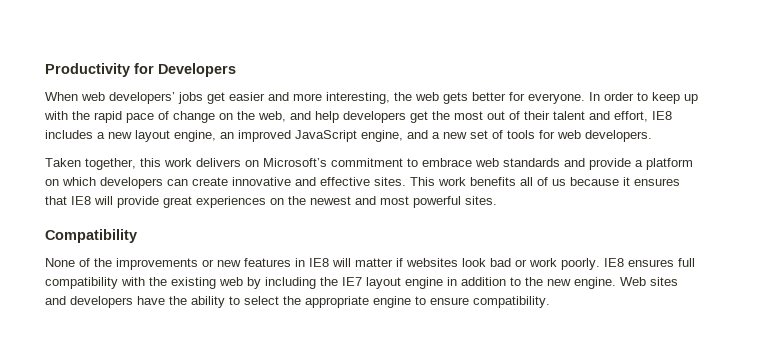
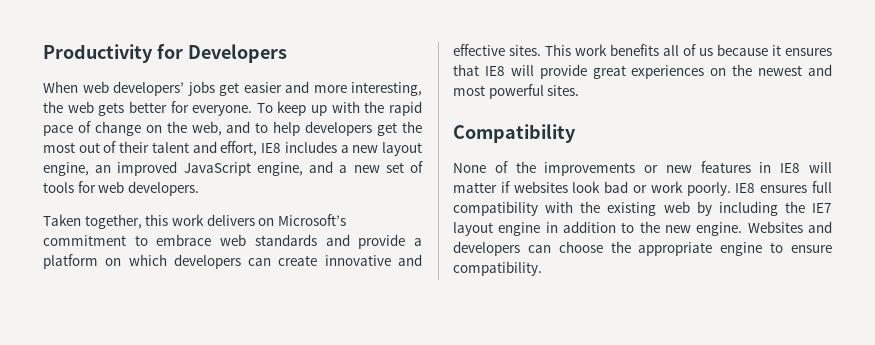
[589,92,648,101] In order to -> [256,103,273,113] To
(311, 115) none -> [255,122,269,133] to
[620,277,678,286] [45,296,279,308] Web sites and developers have the ability to select -> [747,221,832,233] [453,241,603,256] Websites and developers can choose

